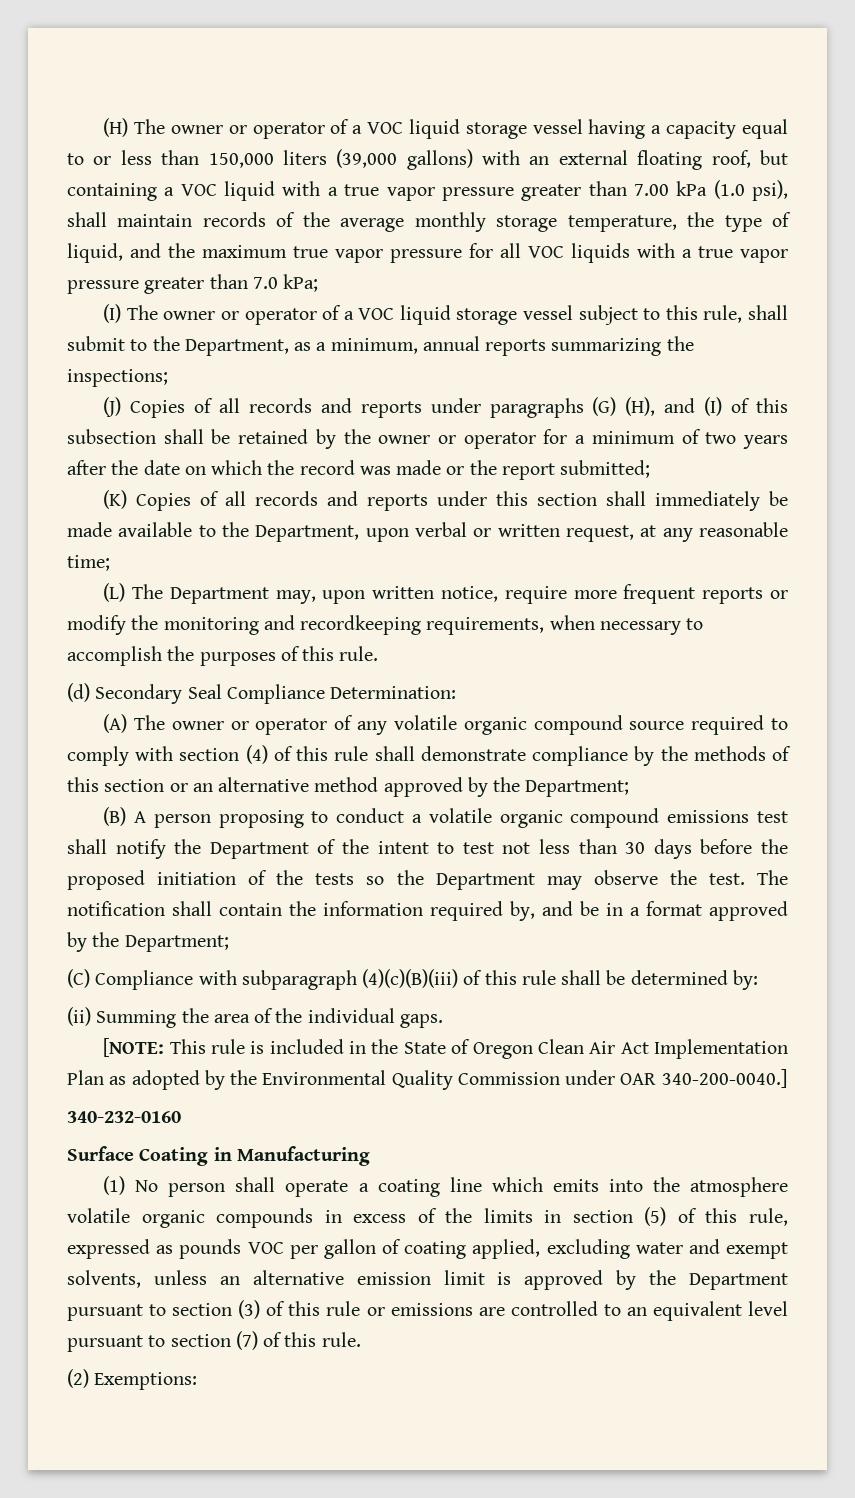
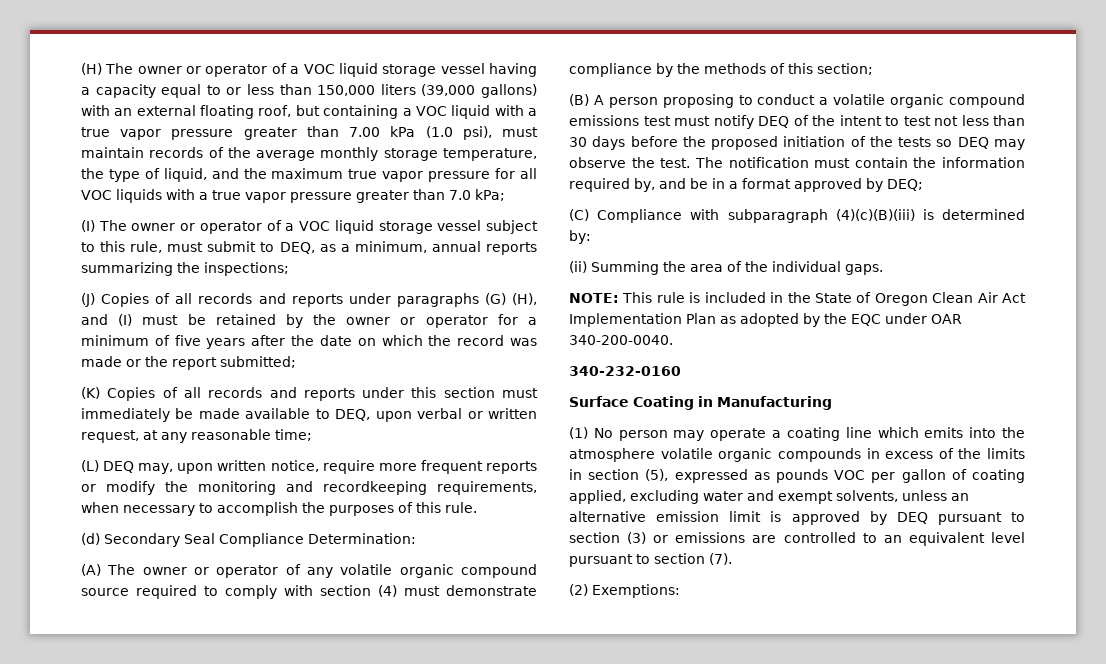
[67,212,107,227] shall -> [502,127,538,137] must
[747,305,788,320] shall -> [167,242,204,252] must
[152,336,289,356] the Department, -> [279,242,315,254] DEQ,
[731,398,788,413] [67,429,204,444] of this subsection shall -> [142,315,179,325] must
[705,432,737,444] two -> [174,335,201,346] five
[606,491,647,506] shall -> [502,388,538,398] must
[222,522,360,542] the Department, -> [335,409,371,421] DEQ,
[132,584,269,604] The Department -> [103,461,135,473] DEQ
[273,746,415,761] of this rule shall -> [404,586,440,596] must
[104,777,630,797] section or an alternative method approved by the Department; -> [817,63,873,75] section;
[67,839,309,859] shall notify the Department -> [674,115,789,129] must notify DEQ
[396,870,535,890] the Department -> [957,137,989,149] DEQ
[172,901,212,916] shall -> [814,158,851,168] must
[92,932,229,952] the Department; -> [887,179,923,191] DEQ;
[463,970,626,985] of this rule shall be -> [922,209,934,220] is
[103,1038,165,1057] [NOTE: -> [569,293,619,303] NOTE:
[262,1070,560,1090] Environmental Quality Commission -> [851,314,881,326] EQC
[661,1069,787,1088] 340-200-0040.] -> [569,335,673,345] 340-200-0040.
[235,1177,276,1192] shall -> [673,430,705,441] may
[644,1207,789,1226] (5) of this rule, -> [645,469,669,481] (5),
[649,1270,788,1290] the Department -> [896,512,928,524] DEQ
[266,1301,361,1316] of this rule -> (647, 538) none
[235,1331,361,1350] (7) of this rule. -> [709,553,732,565] (7).

